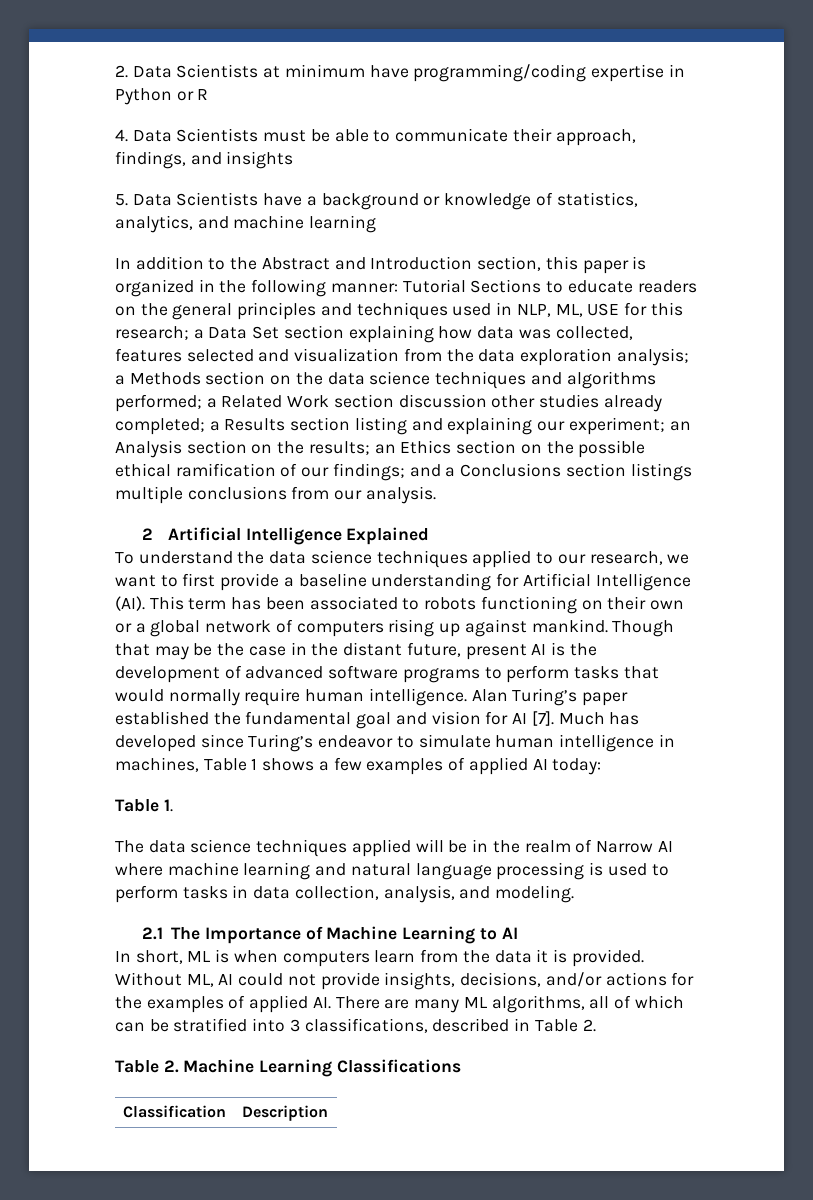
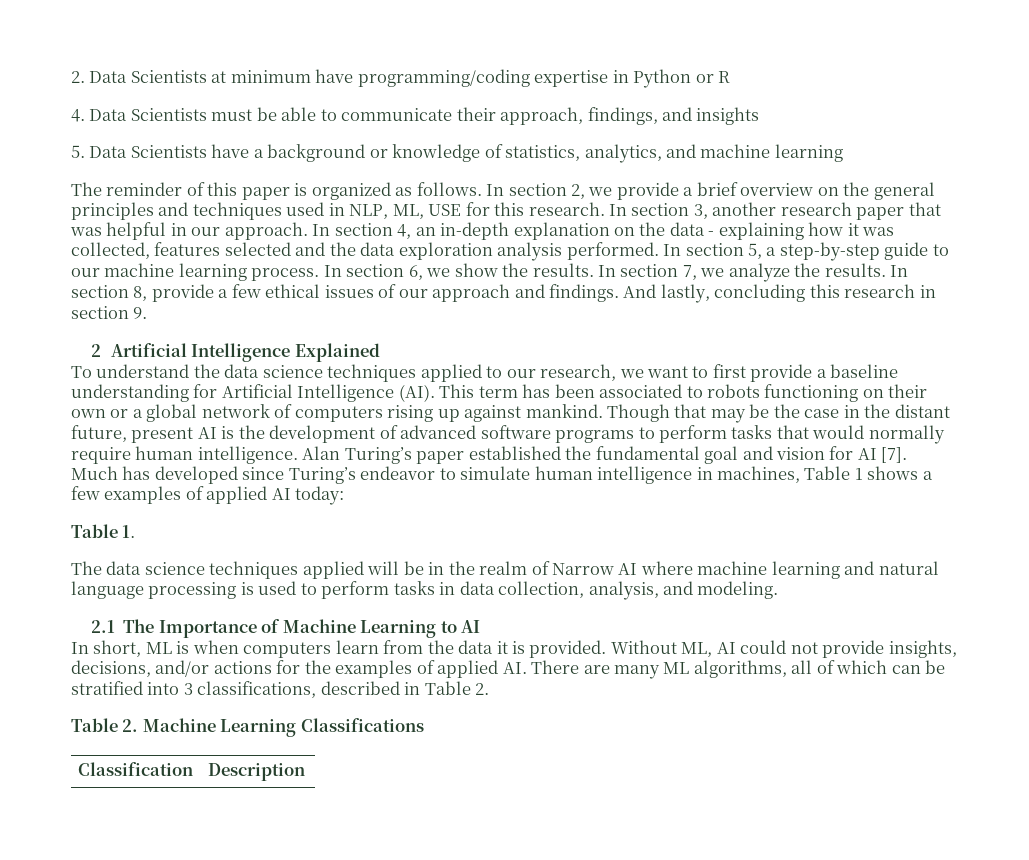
[115,256,647,274] [115,279,697,297] In addition to the Abstract and Introduction section, this paper is organized in the following manner: Tutorial Sections to educate readers -> [71,182,814,200] The reminder of this paper is organized as follows. In section 2, we provide a brief overview
[115,325,344,340] research; a Data Set section -> [528,202,941,220] [70,222,715,240] research. In section 3, another research paper that was helpful in our approach. In section 4, an in-depth explanation on the data -
[477,326,515,339] data -> [847,223,859,236] it
[294,348,442,362] visualization from -> (326, 249) none
[616,348,689,366] [115,371,656,389] [115,394,662,412] [115,417,691,435] [115,440,646,458] [115,463,692,481] [115,486,436,504] analysis; a Methods section on the data science techniques and algorithms performed; a Related Work section discussion other studies already completed; a Results section listing and explaining our experiment; an Analysis section on the results; an Ethics section on the possible ethical ramification of our findings; and a Conclusions section listings multiple conclusions from our analysis. -> [497,242,949,261] [71,263,909,282] [71,284,936,303] [71,306,148,319] analysis performed. In section 5, a step-by-step guide to our machine learning process. In section 6, we show the results. In section 7, we analyze the results. In section 8, provide a few ethical issues of our approach and findings. And lastly, concluding this research in section 9.

